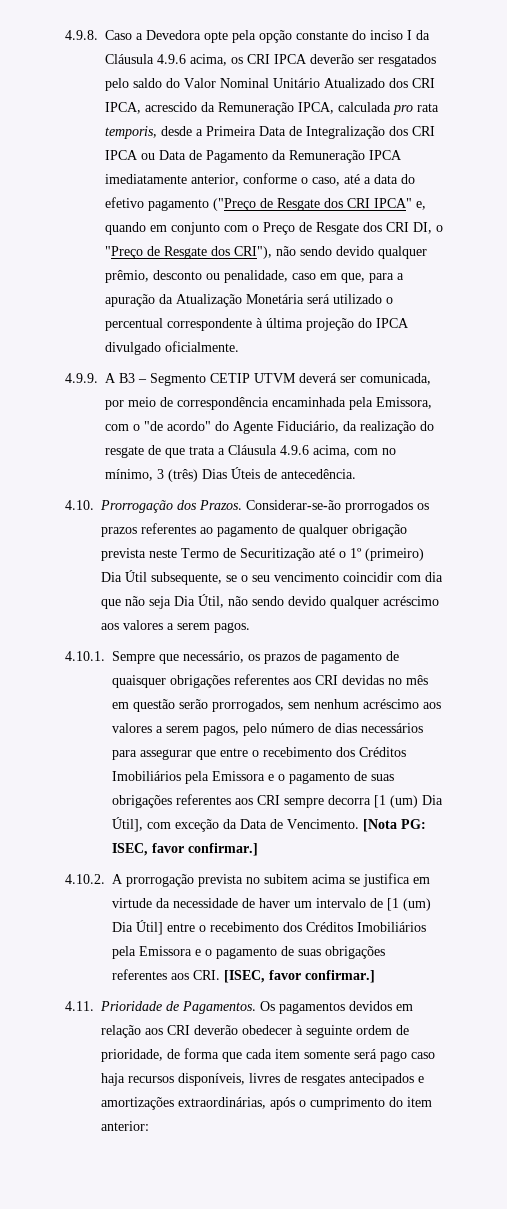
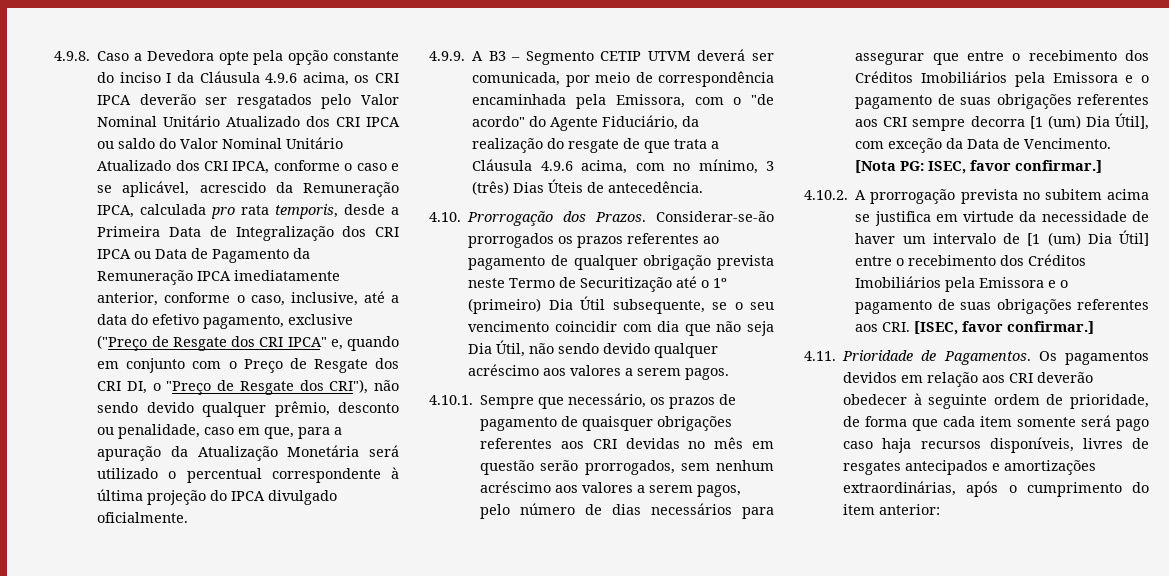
(129, 84) none -> [361,94,400,105] [97,115,400,127] [97,141,115,149] Valor Nominal Unitário Atualizado dos CRI IPCA ou
(141, 108) none -> [273,160,400,171] [97,181,190,197] conforme o caso e se aplicável,
(340, 181) none -> [290,292,358,306] inclusive,
[148,199,209,211] pagamento -> [203,314,354,329] pagamento, exclusive

